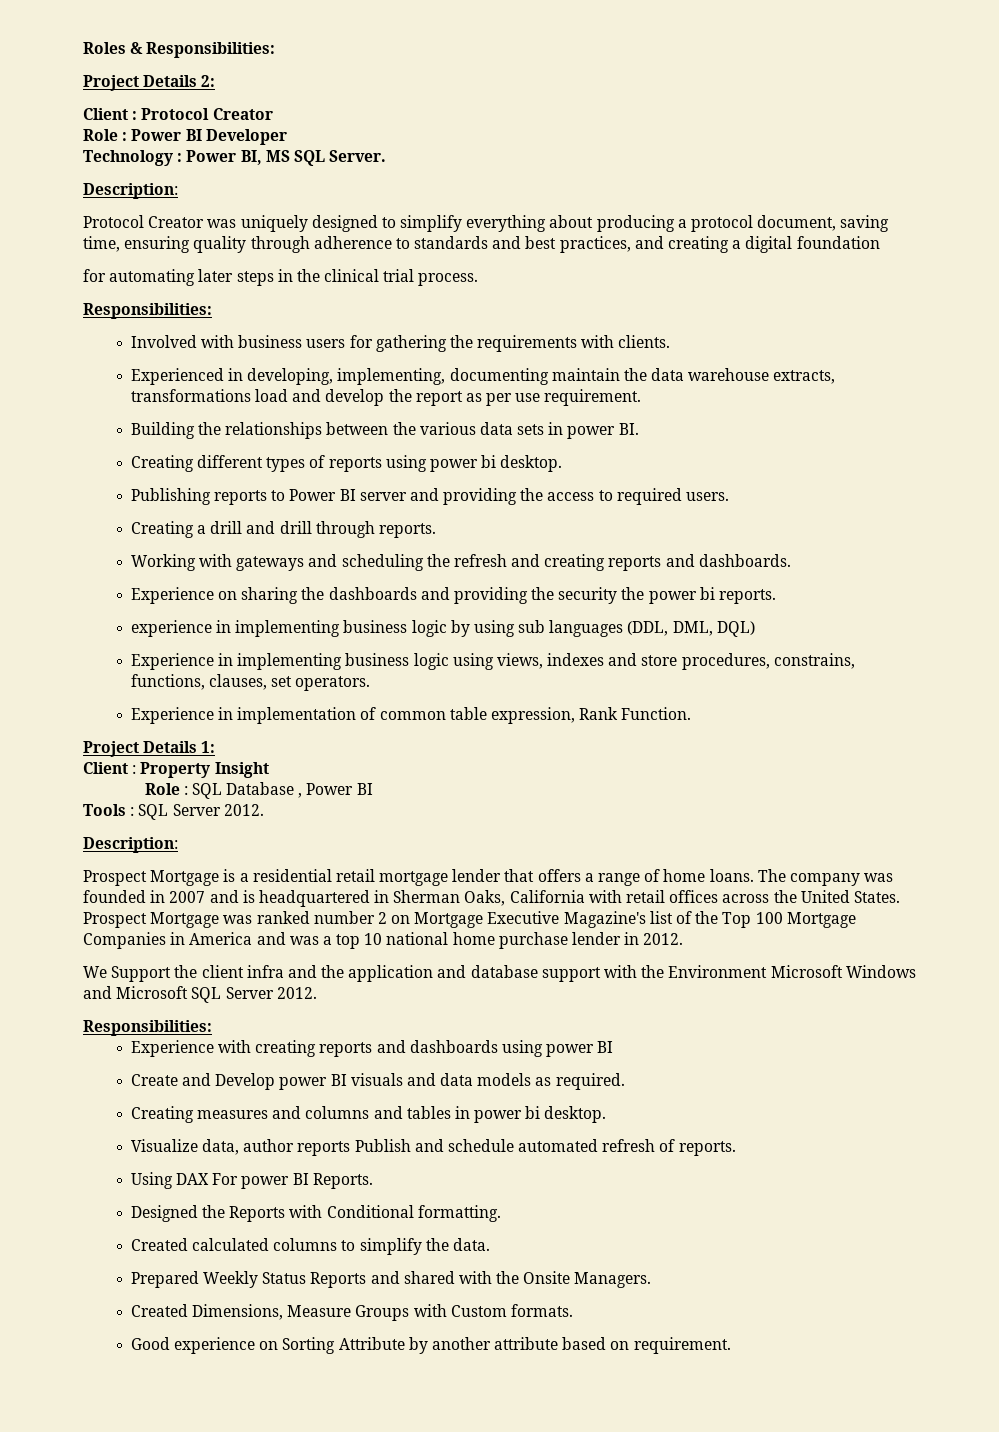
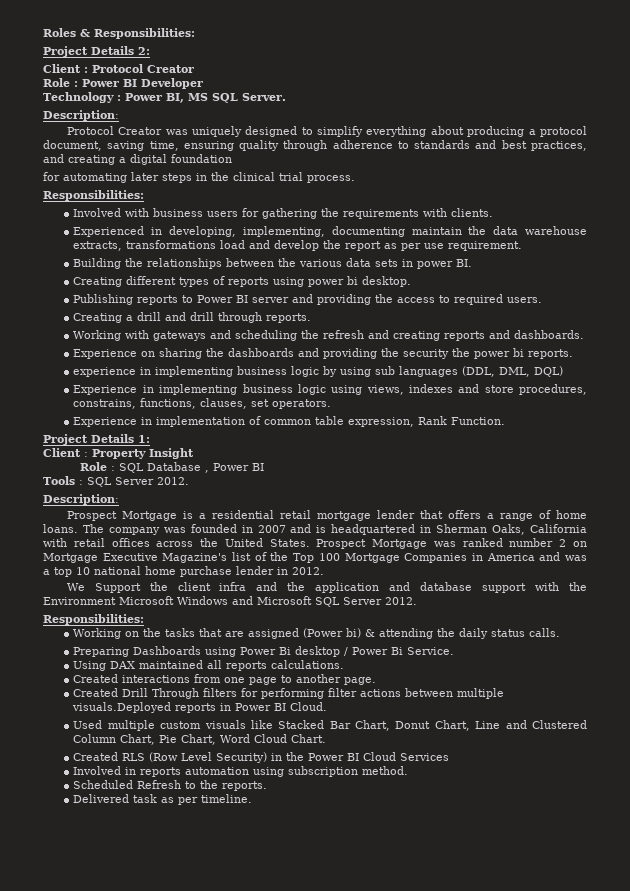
[130,1040,614,1057] [130,1073,625,1090] [130,1106,607,1123] [130,1139,736,1156] [130,1172,373,1189] [130,1205,501,1222] [130,1238,490,1255] [130,1271,652,1288] [130,1304,573,1321] [130,1337,731,1354] Experience with creating reports and dashboards using power BI // Create and Develop power BI visuals and data models as required. // Creating measures and columns and tables in power bi desktop. // Visualize data, author reports Publish and schedule automated refresh of reports. // Using DAX For power BI Reports. // Designed the Reports with Conditional formatting. // Created calculated columns to simplify the data. // Prepared Weekly Status Reports and shared with the Onsite Managers. // Created Dimensions, Measure Groups with Custom formats. // Good experience on Sorting Attribute by another attribute based on requirement. -> [73,628,561,639] [73,646,455,657] [73,660,345,671] [73,674,377,685] [73,688,505,699] [72,702,328,713] [73,720,588,731] [73,734,327,745] [73,752,450,763] [73,766,409,777] [73,780,268,791] [73,794,253,805] Working on the tasks that are assigned (Power bi) & attending the daily status calls. // Preparing Dashboards using Power Bi desktop / Power Bi Service. // Using DAX maintained all reports calculations. // Created interactions from one page to another page. // Created Drill Through filters for performing filter actions between multiple visuals.Deployed reports in Power BI Cloud. // Used multiple custom visuals like Stacked Bar Chart, Donut Chart, Line and Clustered Column Chart, Pie Chart, Word Cloud Chart. // Created RLS (Row Level Security) in the Power BI Cloud Services // Involved in reports automation using subscription method. // Scheduled Refresh to the reports. // Delivered task as per timeline.

